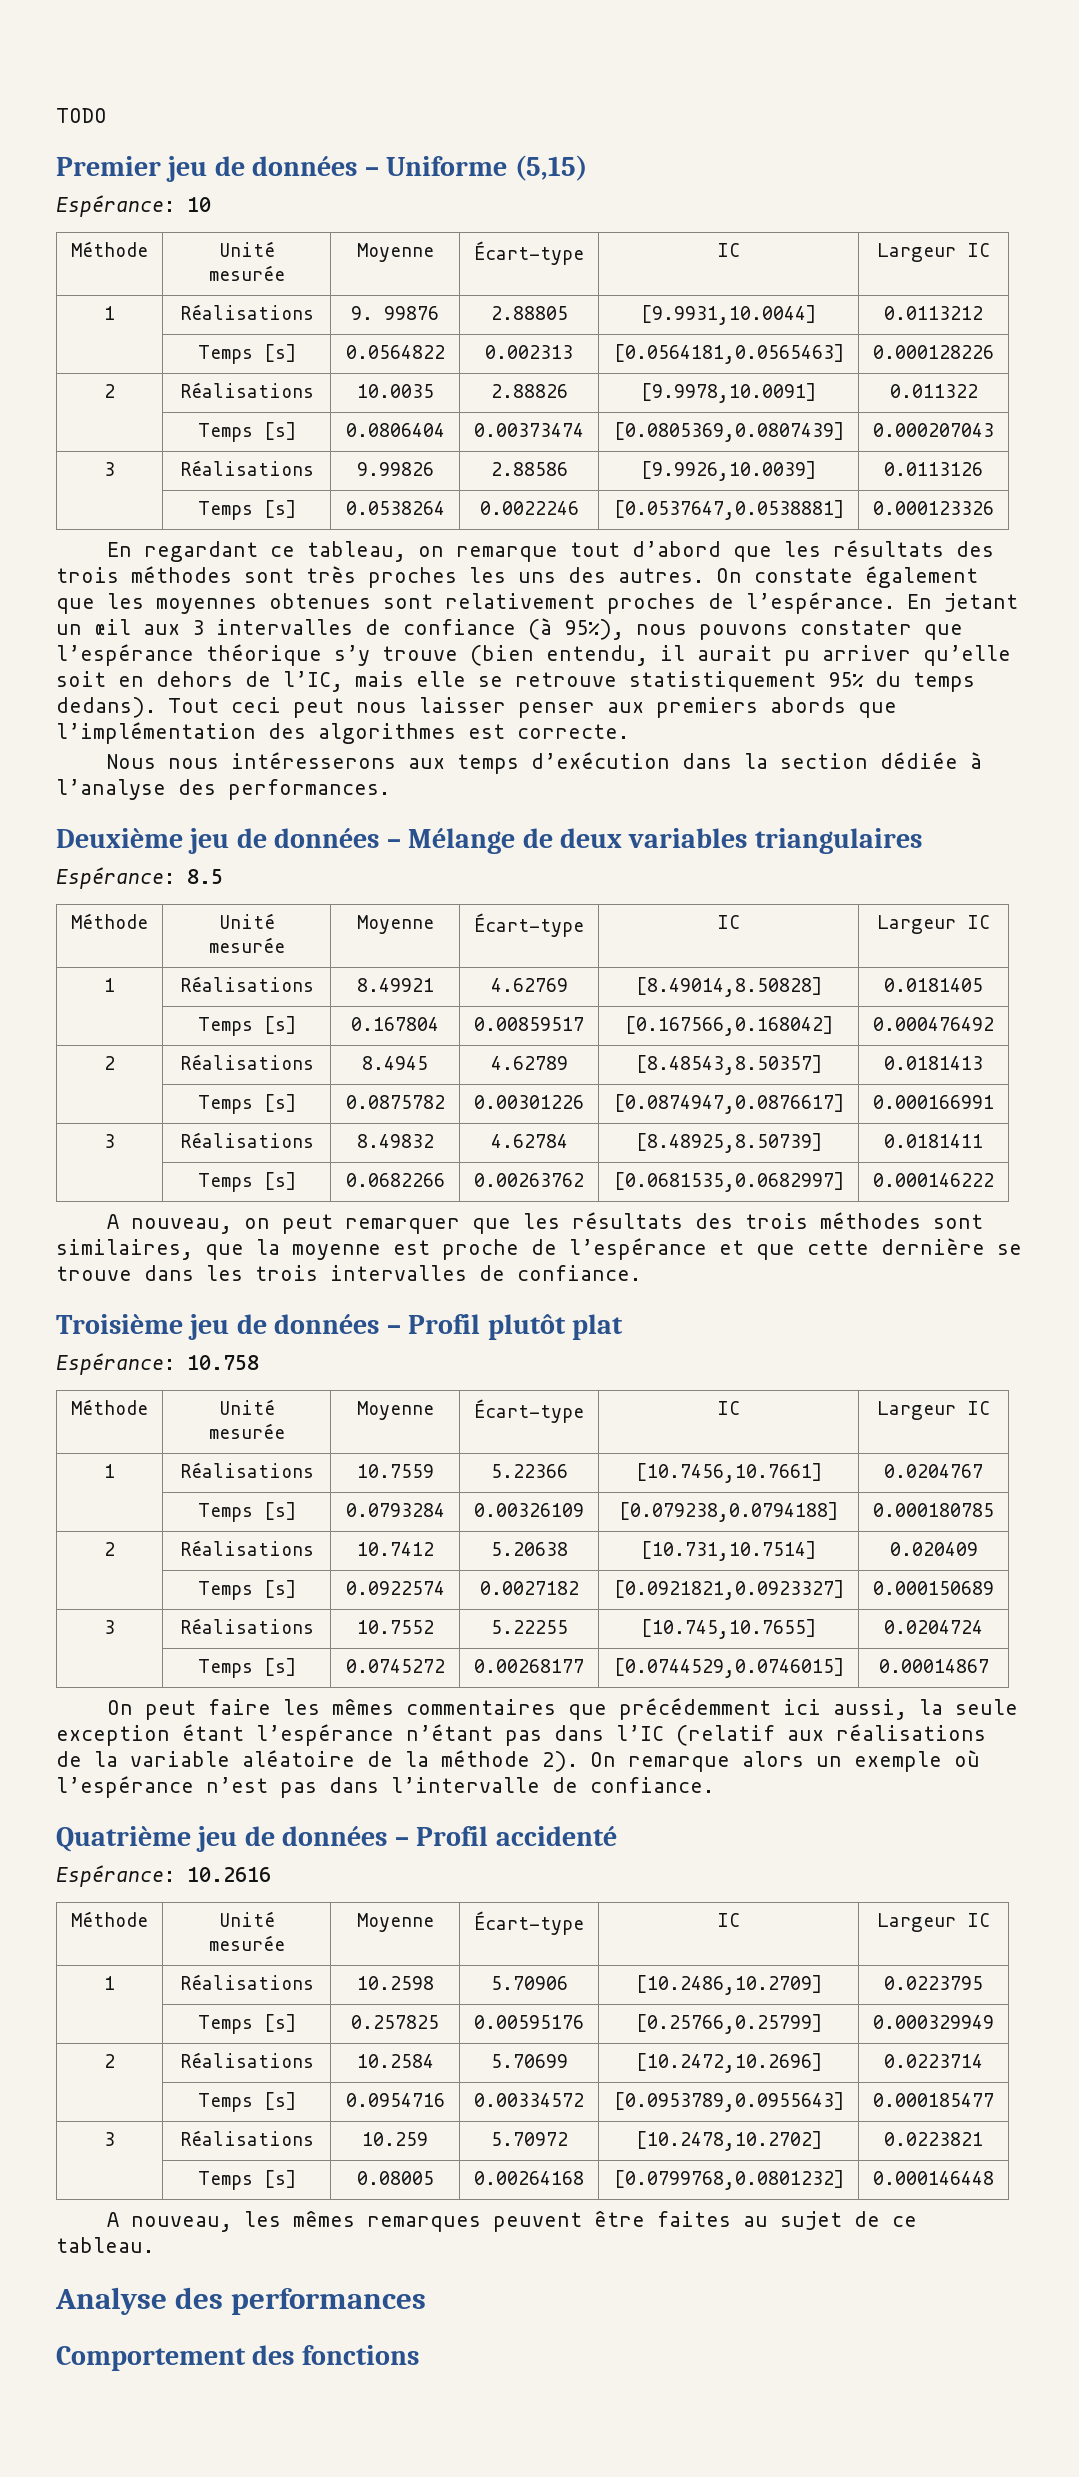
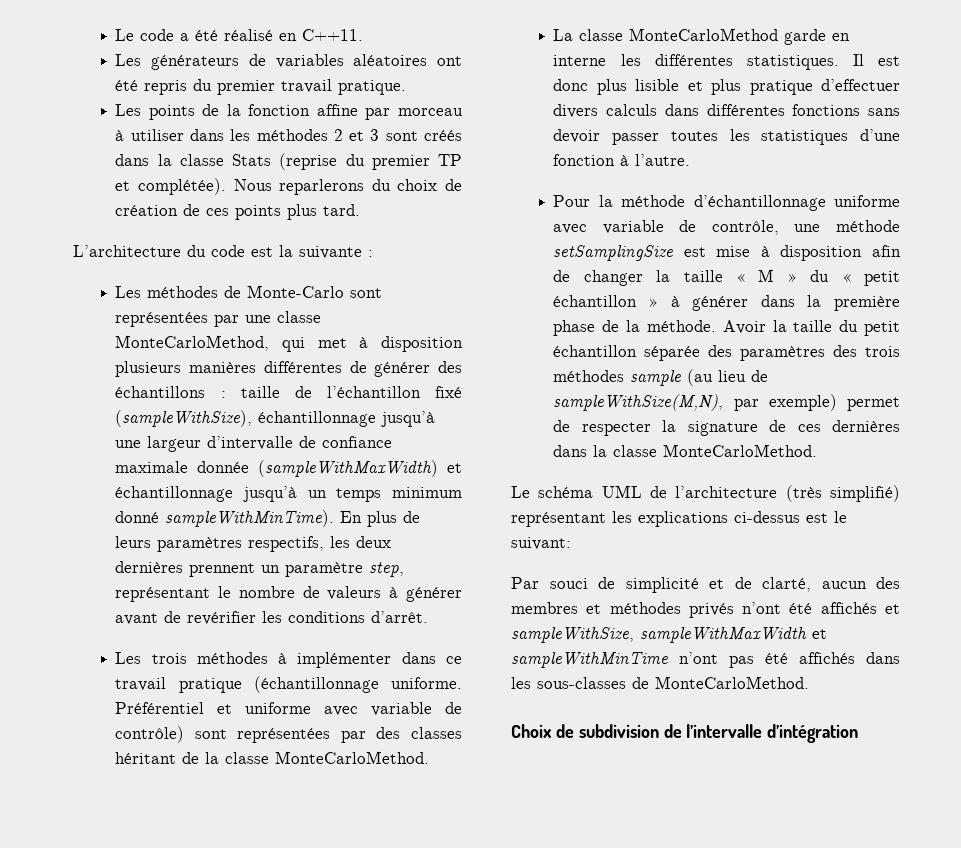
[56,108,107,123] [56,155,587,182] [56,195,211,217] [71,241,148,257] [218,241,275,257] [208,265,285,281] [356,243,434,262] [474,241,584,265] [717,243,740,257] [877,243,990,262] [104,306,115,320] [179,304,314,320] [351,306,439,320] [490,306,568,320] [641,305,816,325] [884,306,983,320] [197,344,296,364] [345,345,445,359] [485,345,573,359] [613,344,844,364] [873,345,994,359] [104,384,115,398] [179,382,314,398] [356,384,434,398] [490,384,568,398] [641,383,816,403] [889,384,978,398] [197,422,296,442] [345,423,445,437] [474,423,584,437] [613,422,844,442] [873,423,994,437] [104,462,115,476] [179,460,314,476] [356,462,434,476] [490,462,568,476] [641,461,816,481] [884,462,983,476] [197,500,296,520] [345,501,445,515] [479,501,579,515] [613,500,844,520] [873,501,994,515] [107,540,995,562] [56,566,978,588] [56,592,1018,614] [56,618,963,640] [56,644,1011,666] [56,671,975,692] [56,697,897,718] [56,722,629,744] [107,752,983,774] [56,779,390,800] [56,828,922,854] [56,867,223,889] [71,913,148,929] [218,913,275,929] [208,937,285,953] [356,915,434,934] [474,913,584,937] [717,915,740,929] [877,915,990,934] [104,978,115,992] [179,976,314,992] [356,978,434,992] [490,978,568,992] [635,977,822,997] [884,978,983,992] [197,1016,296,1036] [351,1017,439,1031] [474,1017,584,1031] [624,1016,833,1036] [873,1017,994,1031] [104,1056,115,1070] [179,1054,314,1070] [362,1056,428,1070] [490,1056,568,1070] [635,1055,822,1075] [884,1056,983,1070] [197,1094,296,1114] [345,1095,445,1109] [474,1095,584,1109] [613,1094,844,1114] [873,1095,994,1109] [104,1134,115,1148] [179,1132,314,1148] [356,1134,434,1148] [490,1134,568,1148] [635,1133,822,1153] [884,1134,983,1148] [197,1172,296,1192] [345,1173,445,1187] [474,1173,584,1187] [613,1172,844,1192] [873,1173,994,1187] [107,1212,984,1234] [56,1238,1022,1260] [56,1265,641,1281] [56,1314,623,1340] [56,1353,259,1375] [71,1399,148,1415] [218,1399,275,1415] [208,1423,285,1439] [356,1401,434,1420] [474,1399,584,1423] [717,1401,740,1415] [877,1401,990,1420] [104,1464,115,1478] [179,1462,314,1478] [356,1464,434,1478] [490,1464,568,1478] [635,1463,822,1483] [884,1464,983,1478] [197,1502,296,1522] [345,1503,445,1517] [474,1503,584,1517] [619,1502,838,1522] [873,1503,994,1517] [104,1542,115,1556] [179,1540,314,1556] [356,1542,434,1556] [490,1542,568,1556] [641,1541,816,1561] [889,1542,978,1556] [197,1580,296,1600] [345,1581,445,1595] [479,1581,579,1595] [613,1580,844,1600] [873,1581,994,1595] [104,1620,115,1634] [179,1618,314,1634] [356,1620,434,1634] [490,1620,568,1634] [641,1619,816,1639] [884,1620,983,1634] [197,1658,296,1678] [345,1659,445,1673] [474,1659,584,1673] [613,1658,844,1678] [878,1659,989,1673] [107,1698,1019,1720] [56,1724,986,1746] [56,1750,980,1772] [56,1776,714,1798] [56,1826,617,1852] [56,1865,271,1887] [71,1911,148,1927] [218,1911,275,1927] [208,1935,285,1951] [356,1913,434,1932] [474,1911,584,1935] [717,1913,740,1927] [877,1913,990,1932] [104,1976,115,1990] [179,1974,314,1990] [356,1976,434,1990] [490,1976,568,1990] [635,1975,822,1995] [884,1976,983,1990] [197,2014,296,2034] [351,2015,439,2029] [474,2015,584,2029] [635,2014,822,2034] [873,2015,994,2029] [104,2054,115,2068] [179,2052,314,2068] [356,2054,434,2068] [490,2054,568,2068] [635,2053,822,2073] [884,2054,983,2068] [197,2092,296,2112] [345,2093,445,2107] [474,2093,584,2107] [613,2092,844,2112] [873,2093,994,2107] [104,2132,115,2146] [179,2130,314,2146] [362,2132,428,2146] [490,2132,568,2146] [635,2131,822,2151] [884,2132,983,2146] [197,2170,296,2190] [356,2171,434,2185] [474,2171,584,2185] [613,2170,844,2190] [873,2171,994,2185] [107,2211,918,2232] [56,2237,154,2253] [55,2287,427,2315] [56,2345,419,2371] TODO // Premier jeu de données – Uniforme (5,15) // Espérance: 10 // Méthode | Unité mesurée | Moyenne | Écart-type | IC | Largeur IC // 1 | Réalisations | 9. 99876 | 2.88805 | [9.9931,10.0044] | 0.0113212 // | Temps [s] | 0.0564822 | 0.002313 | [0.0564181,0.0565463] | 0.000128226 // 2 | Réalisations | 10.0035 | 2.88826 | [9.9978,10.0091] | 0.011322 // | Temps [s] | 0.0806404 | 0.00373474 | [0.0805369,0.0807439] | 0.000207043 // 3 | Réalisations | 9.99826 | 2.88586 | [9.9926,10.0039] | 0.0113126 // | Temps [s] | 0.0538264 | 0.0022246 | [0.0537647,0.0538881] | 0.000123326 // En regardant ce tableau, on remarque tout d’abord que les résultats des trois méthodes sont très proches les uns des autres. On constate également que les moyennes obtenues sont relativement proches de l’espérance. En jetant un œil aux 3 intervalles de confiance (à 95%), nous pouvons constater que l’espérance théorique s’y trouve (bien entendu, il aurait pu arriver qu’elle soit en dehors de l’IC, mais elle se retrouve statistiquement 95% du temps dedans). Tout ceci peut nous laisser penser aux premiers abords que l’implémentation des algorithmes est correcte. // Nous nous intéresserons aux temps d’exécution dans la section dédiée à l’analyse des performances. // Deuxième jeu de données – Mélange de deux variables triangulaires // Espérance: 8.5 // Méthode | Unité mesurée | Moyenne | Écart-type | IC | Largeur IC // 1 | Réalisations | 8.49921 | 4.62769 | [8.49014,8.50828] | 0.0181405 // | Temps [s] | 0.167804 | 0.00859517 | [0.167566,0.168042] | 0.000476492 // 2 | Réalisations | 8.4945 | 4.62789 | [8.48543,8.50357] | 0.0181413 // | Temps [s] | 0.0875782 | 0.00301226 | [0.0874947,0.0876617] | 0.000166991 // 3 | Réalisations | 8.49832 | 4.62784 | [8.48925,8.50739] | 0.0181411 // | Temps [s] | 0.0682266 | 0.00263762 | [0.0681535,0.0682997] | 0.000146222 // A nouveau, on peut remarquer que les résultats des trois méthodes sont similaires, que la moyenne est proche de l’espérance et que cette dernière se trouve dans les trois intervalles de confiance. // Troisième jeu de données – Profil plutôt plat // Espérance: 10.758 // Méthode | Unité mesurée | Moyenne | Écart-type | IC | Largeur IC // 1 | Réalisations | 10.7559 | 5.22366 | [10.7456,10.7661] | 0.0204767 // | Temps [s] | 0.0793284 | 0.00326109 | [0.079238,0.0794188] | 0.000180785 // 2 | Réalisations | 10.7412 | 5.20638 | [10.731,10.7514] | 0.020409 // | Temps [s] | 0.0922574 | 0.0027182 | [0.0921821,0.0923327] | 0.000150689 // 3 | Réalisations | 10.7552 | 5.22255 | [10.745,10.7655] | 0.0204724 // | Temps [s] | 0.0745272 | 0.00268177 | [0.0744529,0.0746015] | 0.00014867 // On peut faire les mêmes commentaires que précédemment ici aussi, la seule exception étant l’espérance n’étant pas dans l’IC (relatif aux réalisations de la variable aléatoire de la méthode 2). On remarque alors un exemple où l’espérance n’est pas dans l’intervalle de confiance. // Quatrième jeu de données – Profil accidenté // Espérance: 10.2616 // Méthode | Unité mesurée | Moyenne | Écart-type | IC | Largeur IC // 1 | Réalisations | 10.2598 | 5.70906 | [10.2486,10.2709] | 0.0223795 // | Temps [s] | 0.257825 | 0.00595176 | [0.25766,0.25799] | 0.000329949 // 2 | Réalisations | 10.2584 | 5.70699 | [10.2472,10.2696] | 0.0223714 // | Temps [s] | 0.0954716 | 0.00334572 | [0.0953789,0.0955643] | 0.000185477 // 3 | Réalisations | 10.259 | 5.70972 | [10.2478,10.2702] | 0.0223821 // | Temps [s] | 0.08005 | 0.00264168 | [0.0799768,0.0801232] | 0.000146448 // A nouveau, les mêmes remarques peuvent être faites au sujet de ce tableau. // Analyse des performances // Comportement des fonctions -> [115,29,364,41] [115,54,462,70] [115,79,407,95] [115,104,463,120] [115,129,463,141] [115,153,462,170] [115,178,462,195] [115,204,361,220] [73,245,373,259] [115,285,383,298] [115,311,322,327] [115,335,463,352] [115,361,462,377] [115,386,463,398] [115,410,436,427] [115,436,393,452] [115,460,463,477] [115,486,462,502] [115,510,421,527] [115,536,392,552] [115,561,405,577] [115,586,462,602] [115,611,429,625] [115,652,463,668] [115,676,462,693] [115,702,462,716] [115,726,462,743] [115,751,430,764] [553,28,851,45] [553,54,900,70] [553,79,900,95] [553,104,900,118] [553,129,900,145] [553,154,691,166] [553,195,900,211] [553,220,900,235] [553,245,901,261] [553,269,900,286] [553,295,900,311] [553,320,900,336] [553,345,900,361] [553,369,769,386] [553,394,900,411] [553,420,900,436] [553,444,818,457] [511,485,900,502] [511,511,847,527] [511,537,571,550] [511,577,900,593] [511,602,900,618] [511,627,827,643] [511,652,900,668] [511,676,809,689] [511,724,859,743] Le code a été réalisé en C++11. // Les générateurs de variables aléatoires ont été repris du premier travail pratique. // Les points de la fonction affine par morceau à utiliser dans les méthodes 2 et 3 sont créés dans la classe Stats (reprise du premier TP et complétée). Nous reparlerons du choix de création de ces points plus tard. // L’architecture du code est la suivante : // Les méthodes de Monte-Carlo sont représentées par une classe MonteCarloMethod, qui met à disposition plusieurs manières différentes de générer des échantillons : taille de l’échantillon fixé (sampleWithSize), échantillonnage jusqu’à une largeur d’intervalle de confiance maximale donnée (sampleWithMaxWidth) et échantillonnage jusqu’à un temps minimum donné sampleWithMinTime). En plus de leurs paramètres respectifs, les deux dernières prennent un paramètre step, représentant le nombre de valeurs à générer avant de revérifier les conditions d’arrêt. // Les trois méthodes à implémenter dans ce travail pratique (échantillonnage uniforme. Préférentiel et uniforme avec variable de contrôle) sont représentées par des classes héritant de la classe MonteCarloMethod. // La classe MonteCarloMethod garde en interne les différentes statistiques. Il est donc plus lisible et plus pratique d’effectuer divers calculs dans différentes fonctions sans devoir passer toutes les statistiques d’une fonction à l’autre. // Pour la méthode d’échantillonnage uniforme avec variable de contrôle, une méthode setSamplingSize est mise à disposition afin de changer la taille « M » du « petit échantillon » à générer dans la première phase de la méthode. Avoir la taille du petit échantillon séparée des paramètres des trois méthodes sample (au lieu de sampleWithSize(M,N), par exemple) permet de respecter la signature de ces dernières dans la classe MonteCarloMethod. // Le schéma UML de l’architecture (très simplifié) représentant les explications ci-dessus est le suivant: // Par souci de simplicité et de clarté, aucun des membres et méthodes privés n’ont été affichés et sampleWithSize, sampleWithMaxWidth et sampleWithMinTime n’ont pas été affichés dans les sous-classes de MonteCarloMethod. // Choix de subdivision de l’intervalle d’intégration

